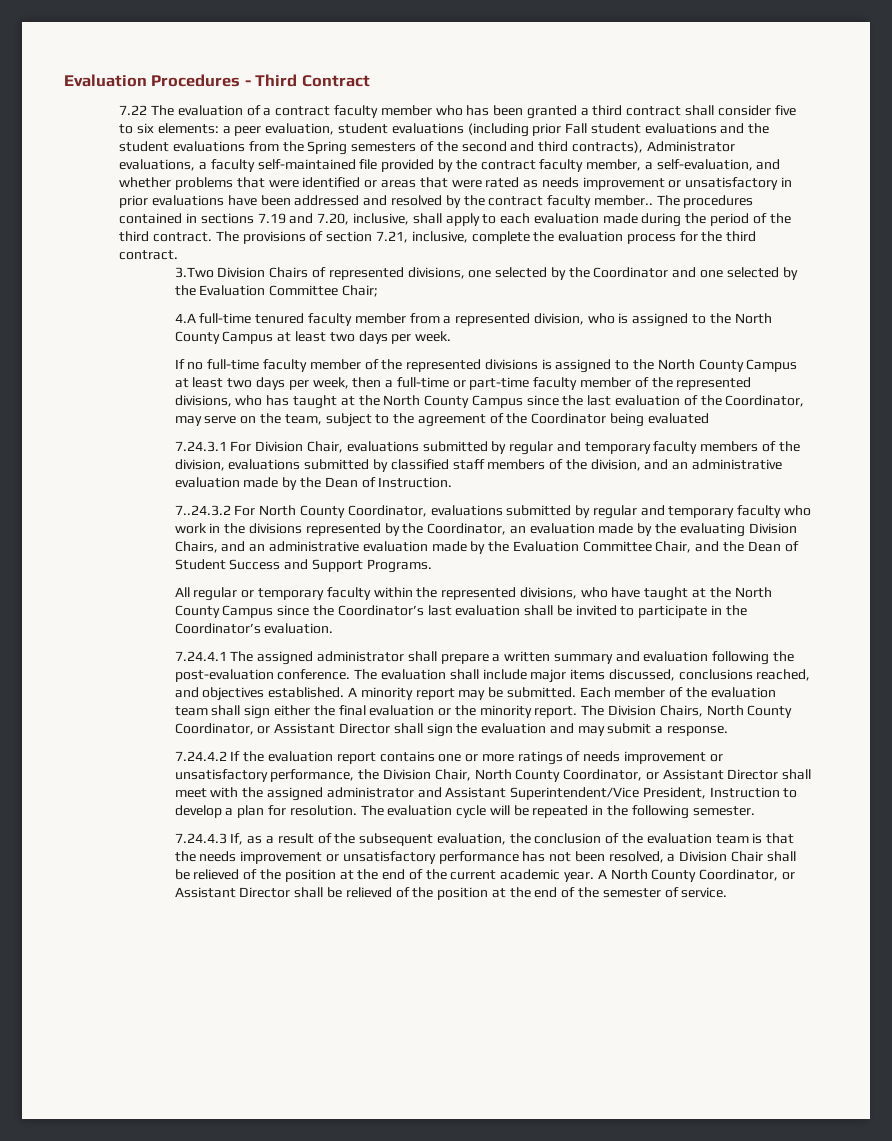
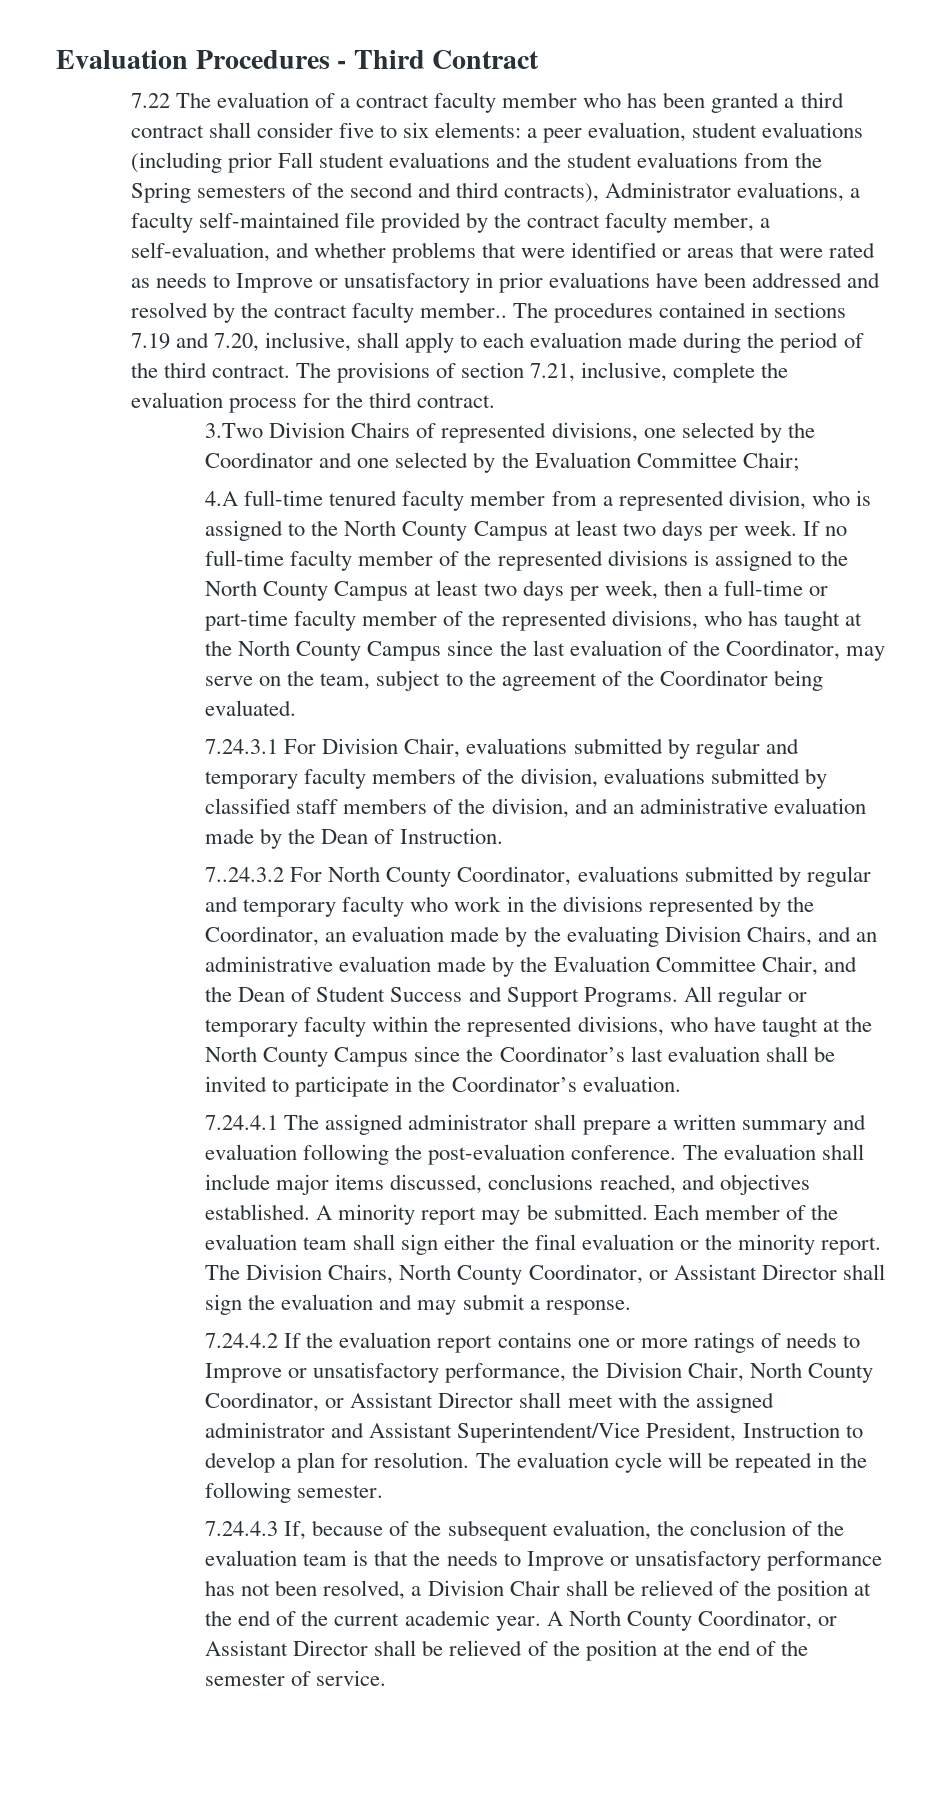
[582,177,665,190] improvement -> [212,273,313,293] to Improve
(452, 336) // -> (797, 528) none
[647,413,709,424] evaluated -> [205,700,297,716] evaluated.
(432, 566) // -> (678, 997) none
[623,751,706,764] improvement -> [843,1335,861,1348] [205,1363,283,1383] to Improve
[247,833,314,844] as a result -> [312,1520,384,1536] because
[240,851,323,864] improvement -> [503,1551,604,1571] to Improve

